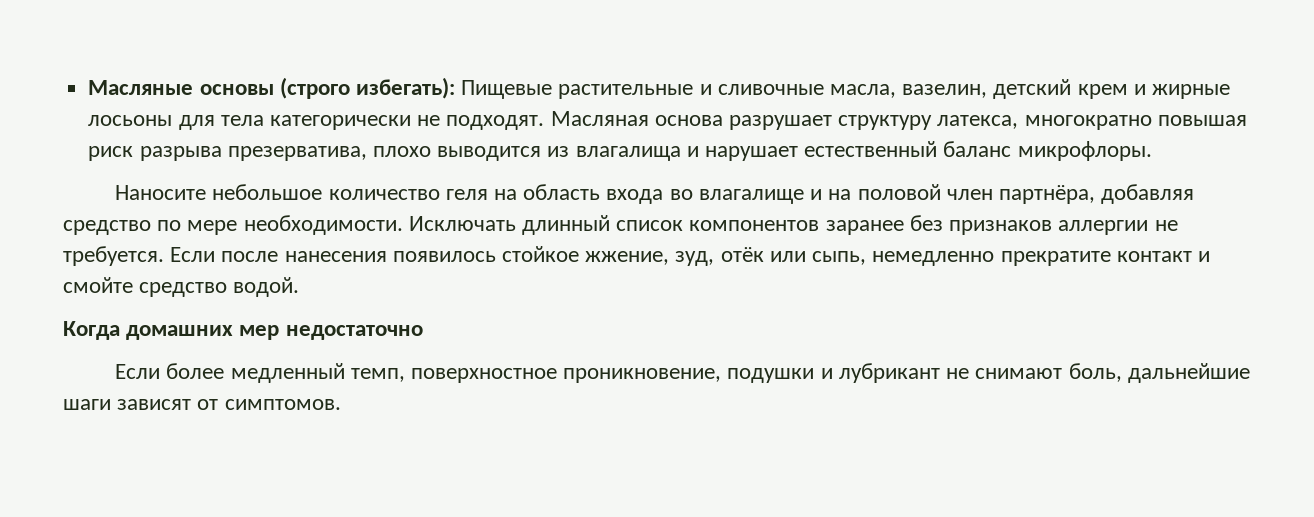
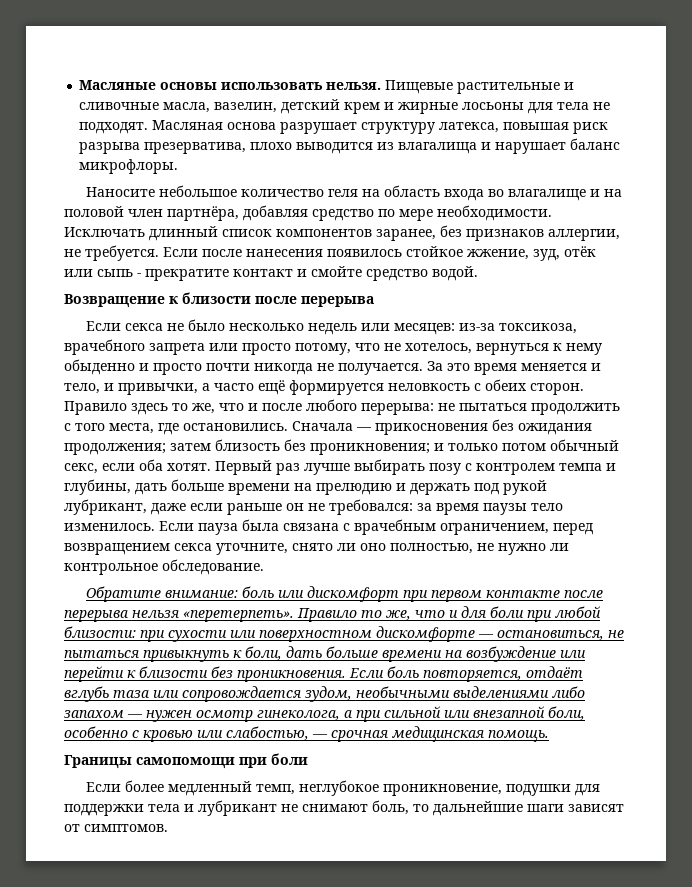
[279,77,455,99] (строго избегать): -> [221,82,382,90] использовать нельзя.
[269,115,411,130] категорически -> (590, 106) none
[1024,115,1152,130] многократно -> (500, 127) none
[804,141,938,157] естественный -> (567, 148) none
[825,220,904,235] заранее -> [376,229,436,241] заранее,
[1058,220,1149,235] аллергии -> [548,229,620,241] аллергии,
[812,251,995,266] сыпь, немедленно -> [97,269,141,277] сыпь -
[63,321,423,340] Когда домашних мер недостаточно -> [64,292,374,308] [85,319,577,335] [64,339,602,355] [64,359,601,375] [64,379,584,395] [64,399,620,415] [64,419,592,435] [64,439,619,455] [64,459,616,475] [64,479,547,495] [64,499,563,515] [64,519,593,535] [64,543,569,555] [64,559,264,575] [85,586,603,602] [64,606,601,622] [64,626,624,642] [64,646,586,662] [64,666,583,682] [64,686,585,702] [64,706,585,722] [64,726,549,742] [64,753,308,769] Возвращение к близости после перерыва // Если секса не было несколько недель или месяцев: из-за токсикоза, врачебного запрета или просто потому, что не хотелось, вернуться к нему обыденно и просто почти никогда не получается. За это время меняется и тело, и привычки, а часто ещё формируется неловкость с обеих сторон. Правило здесь то же, что и после любого перерыва: не пытаться продолжить с того места, где остановились. Сначала — прикосновения без ожидания продолжения; затем близость без проникновения; и только потом обычный секс, если оба хотят. Первый раз лучше выбирать позу с контролем темпа и глубины, дать больше времени на прелюдию и держать под рукой лубрикант, даже если раньше он не требовался: за время паузы тело изменилось. Если пауза была связана с врачебным ограничением, перед возвращением секса уточните, снято ли оно полностью, не нужно ли контрольное обследование. // Обратите внимание: боль или дискомфорт при первом контакте после перерыва нельзя «перетерпеть». Правило то же, что и для боли при любой близости: при сухости или поверхностном дискомфорте — остановиться, не пытаться привыкнуть к боли, дать больше времени на возбуждение или перейти к близости без проникновения. Если боль повторяется, отдаёт вглубь таза или сопровождается зудом, необычными выделениями либо запахом — нужен осмотр гинеколога, а при сильной или внезапной боли, особенно с кровью или слабостью, — срочная медицинская помощь. // Границы самопомощи при боли
[411,368,558,383] поверхностное -> [298,780,379,796] неглубокое
(815, 375) none -> [574,784,600,796] [64,804,180,816] для поддержки тела
(1122, 372) none -> [413,804,429,812] то

